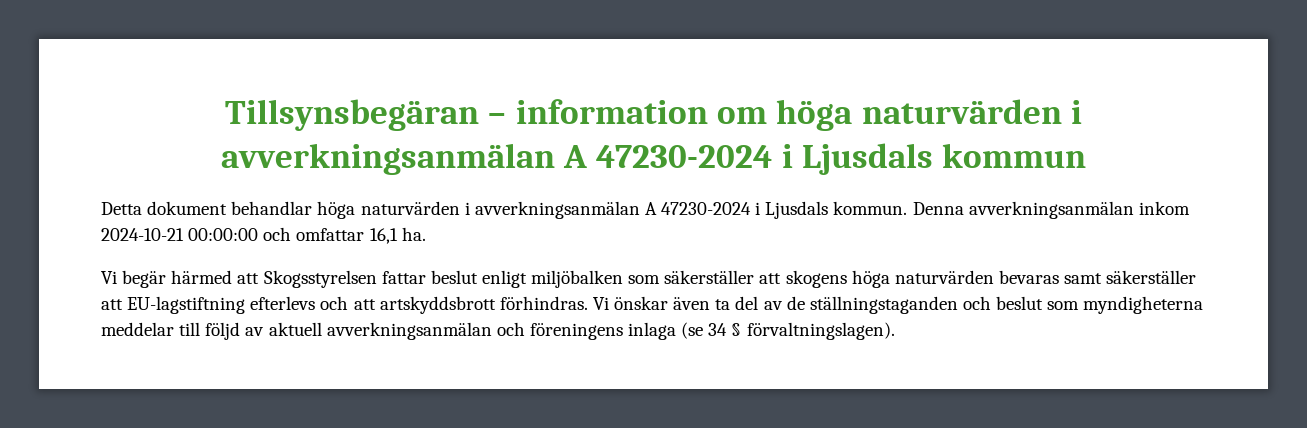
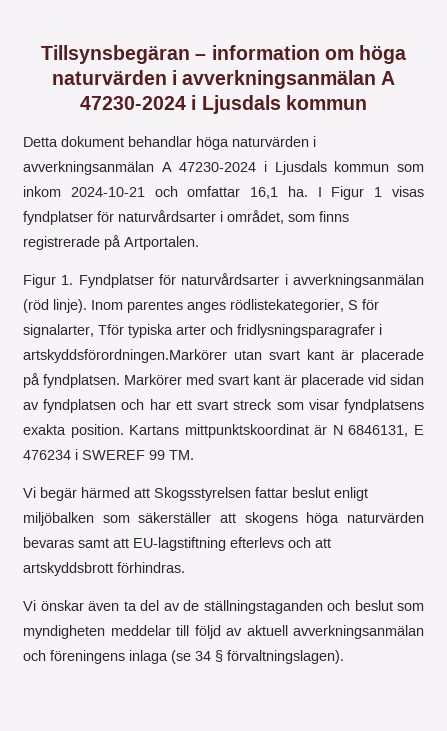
[833,201,1134,219] kommun. Denna avverkningsanmälan -> [334,161,424,172] kommun som
[188,228,259,241] 00:00:00 -> (145, 192) none
(426, 234) none -> [317,186,424,200] [23,210,349,225] [23,235,199,250] [23,273,424,288] [23,299,379,313] [23,324,382,338] [23,349,424,363] [23,373,424,388] [23,399,425,413] [23,424,424,438] [23,449,194,460] I Figur 1 visas fyndplatser för naturvårdsarter i området, som finns registrerade på Artportalen. // Figur 1. Fyndplatser för naturvårdsarter i avverkningsanmälan (röd linje). Inom parentes anges rödlistekategorier, S för signalarter, Tför typiska arter och fridlysningsparagrafer i artskyddsförordningen.Markörer utan svart kant är placerade på fyndplatsen. Markörer med svart kant är placerade vid sidan av fyndplatsen och har ett svart streck som visar fyndplatsens exakta position. Kartans mittpunktskoordinat är N 6846131, E 476234 i SWEREF 99 TM.
[1106,270,1197,284] säkerställer -> (109, 543) none
(588, 303) none -> (185, 567) //
[1083,296,1204,314] myndigheterna -> [23,625,105,639] myndigheten

